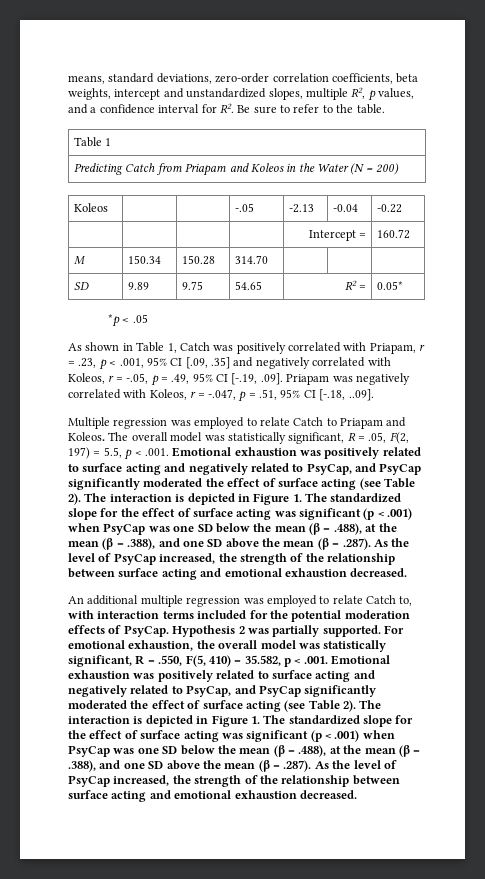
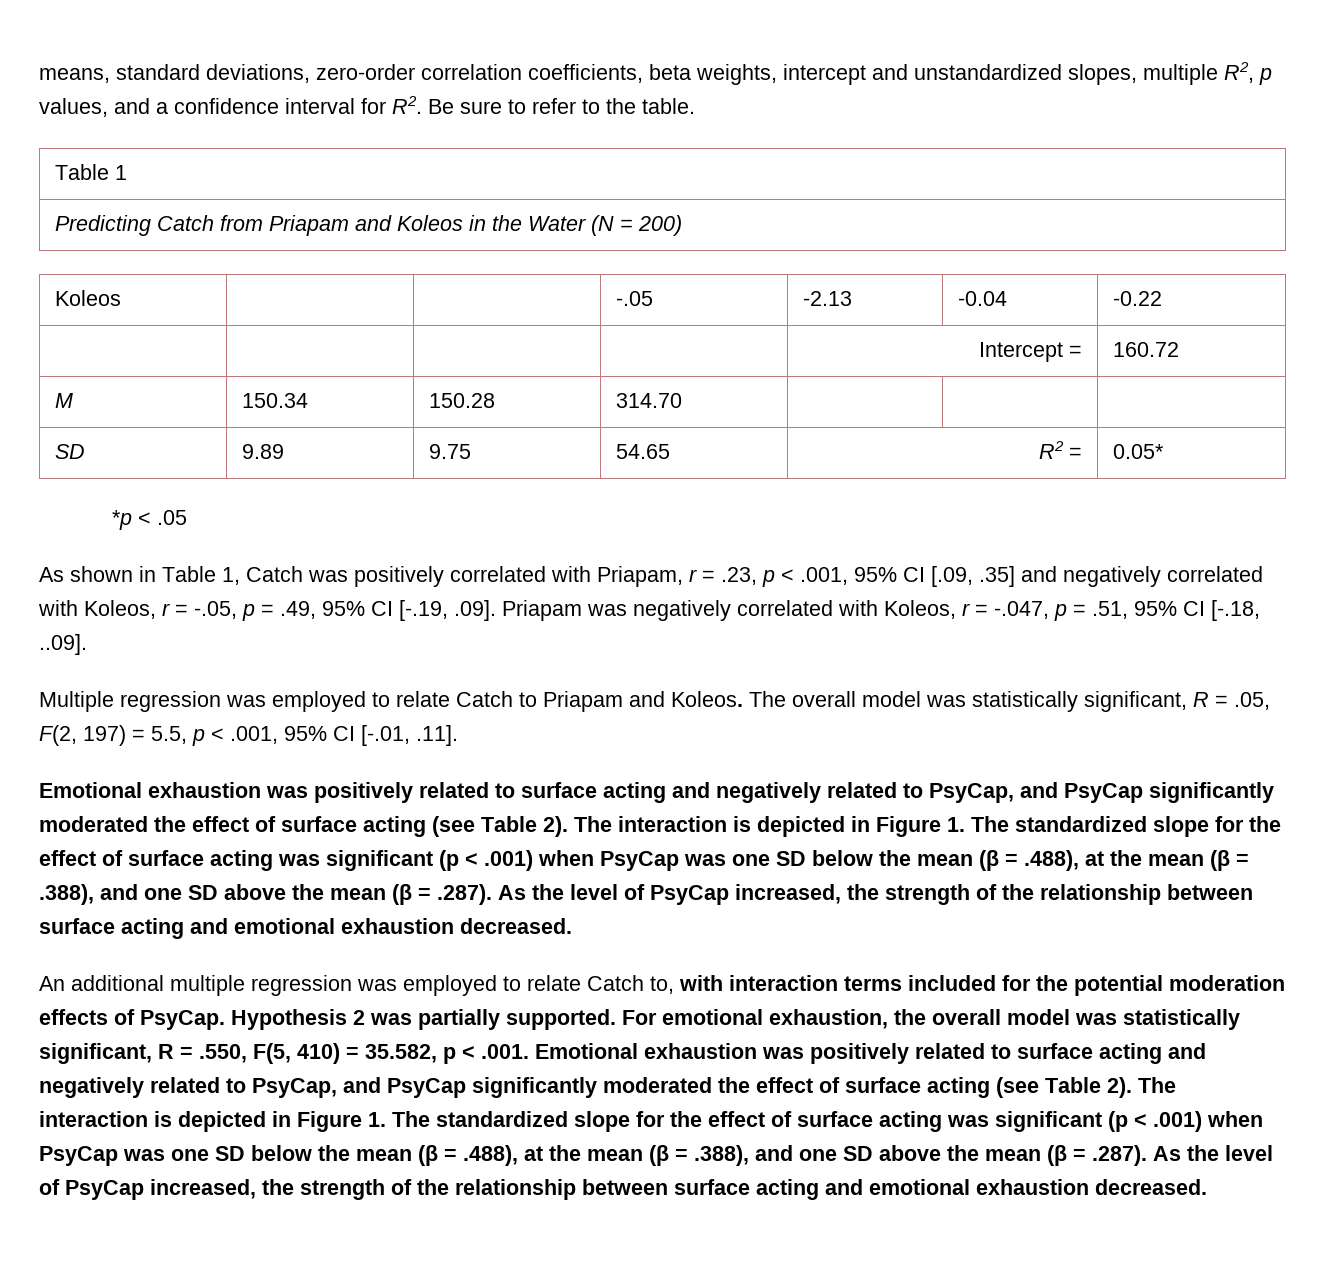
[144,448,169,456] .001. -> [230,725,458,746] .001, 95% CI [-.01, .11]. //

